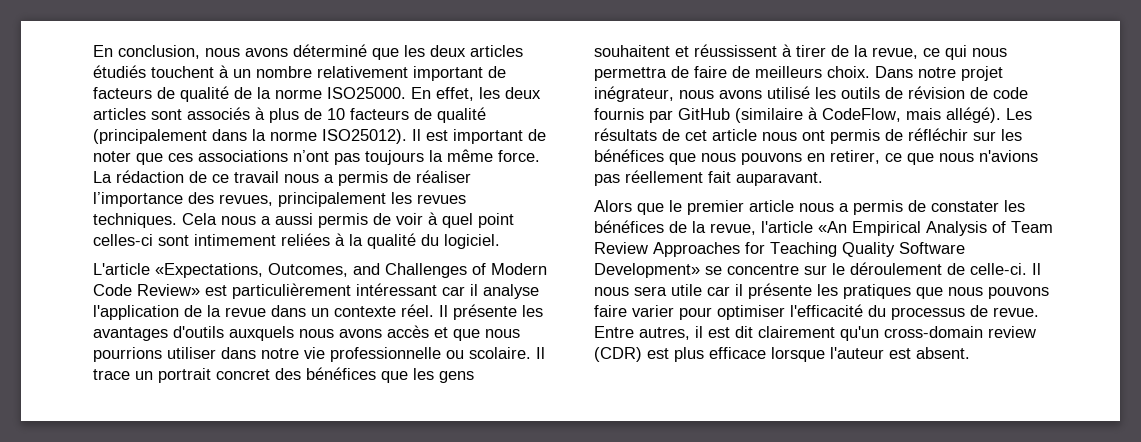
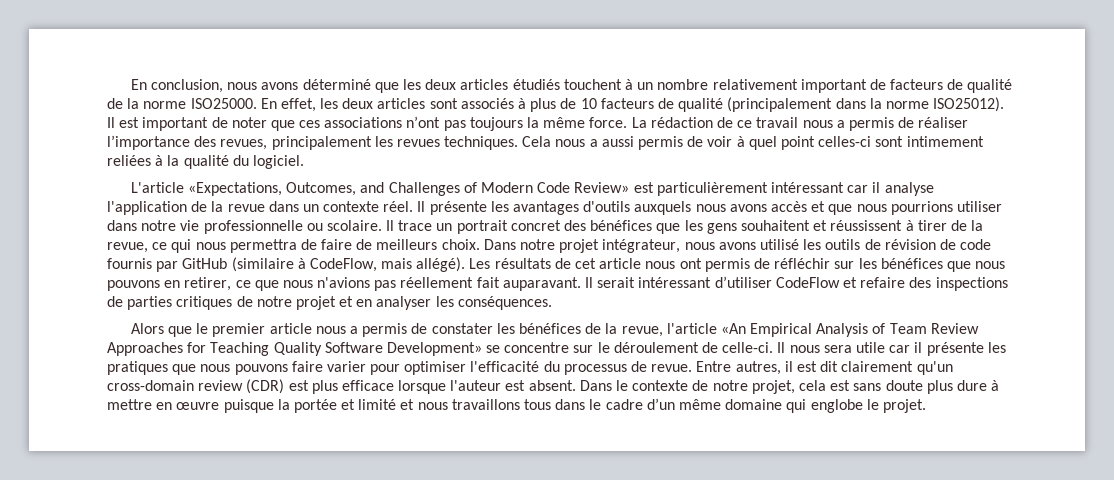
[594,86,674,102] inégrateur, -> [602,239,681,253] intégrateur,
(823, 179) none -> [585,276,1008,291] [107,296,552,310] Il serait intéressant d’utiliser CodeFlow et refaire des inspections de parties critiques de notre projet et en analyser les conséquences.
(970, 353) none -> [579,380,1000,394] [107,398,926,413] Dans le contexte de notre projet, cela est sans doute plus dure à mettre en œuvre puisque la portée et limité et nous travaillons tous dans le cadre d’un même domaine qui englobe le projet.

